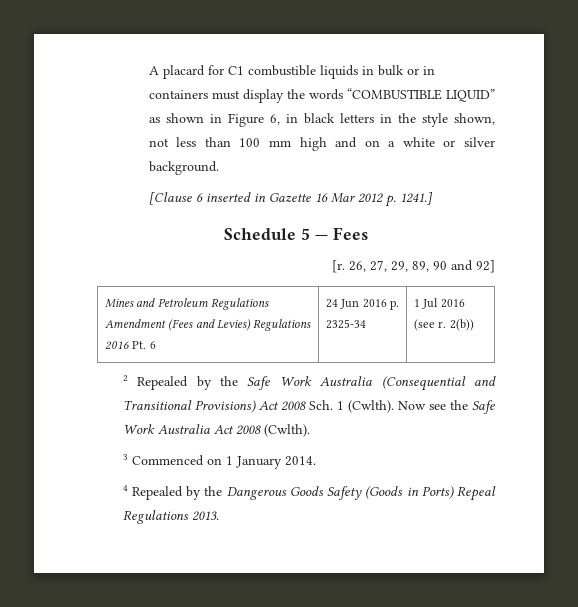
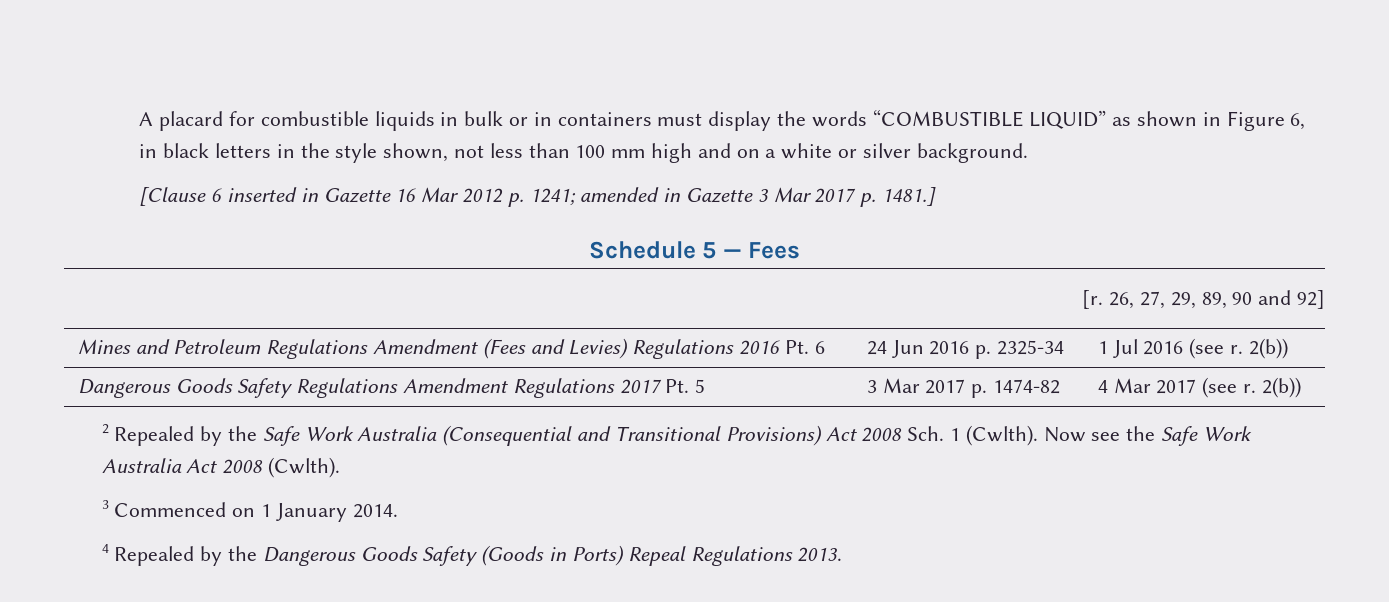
[227,66,244,75] C1 -> (255, 118) none
[399,192,433,205] 1241.] -> [529,187,936,207] 1241; amended in Gazette 3 Mar 2017 p. 1481.]
(474, 325) none -> [77,378,706,398] [866,378,1061,398] [1097,377,1301,398] // Dangerous Goods Safety Regulations Amendment Regulations 2017 Pt. 5 | 3 Mar 2017 p. 1474-82 | 4 Mar 2017 (see r. 2(b))

